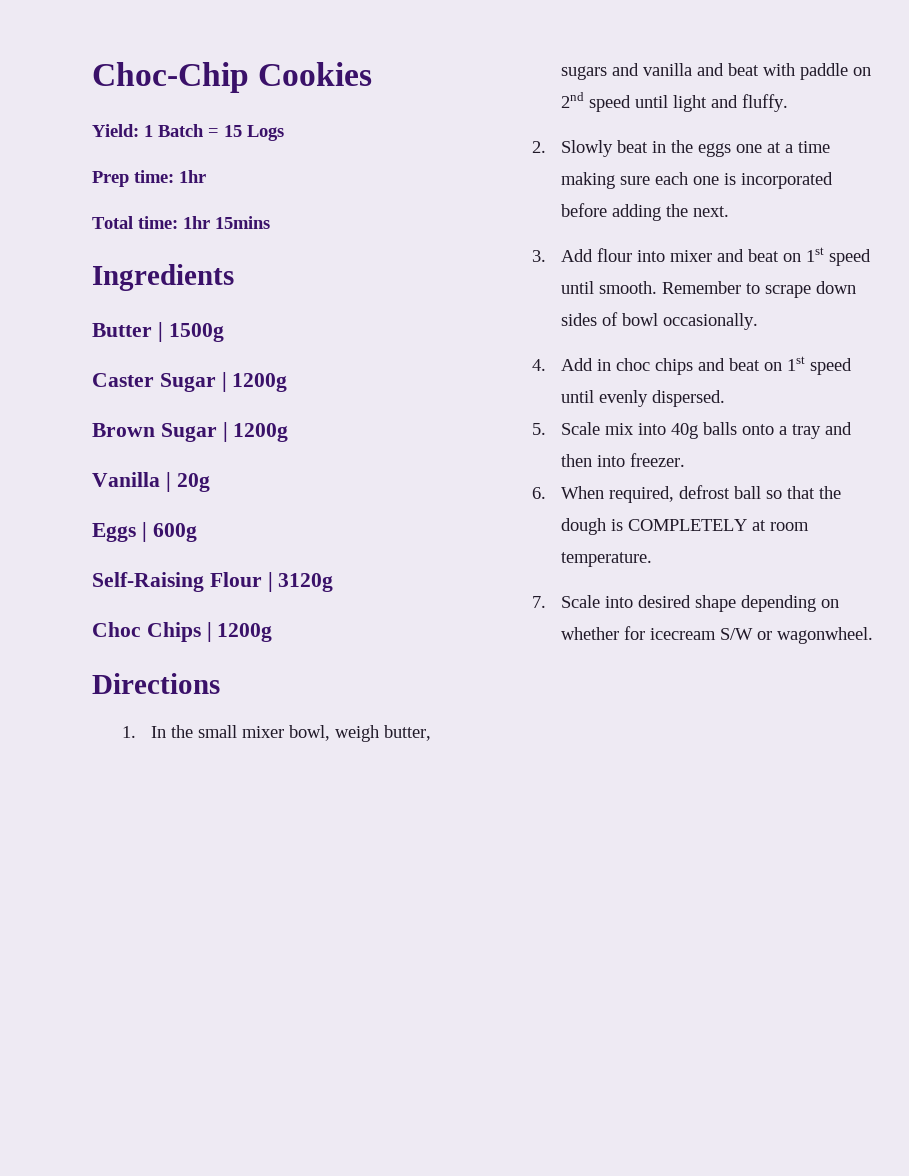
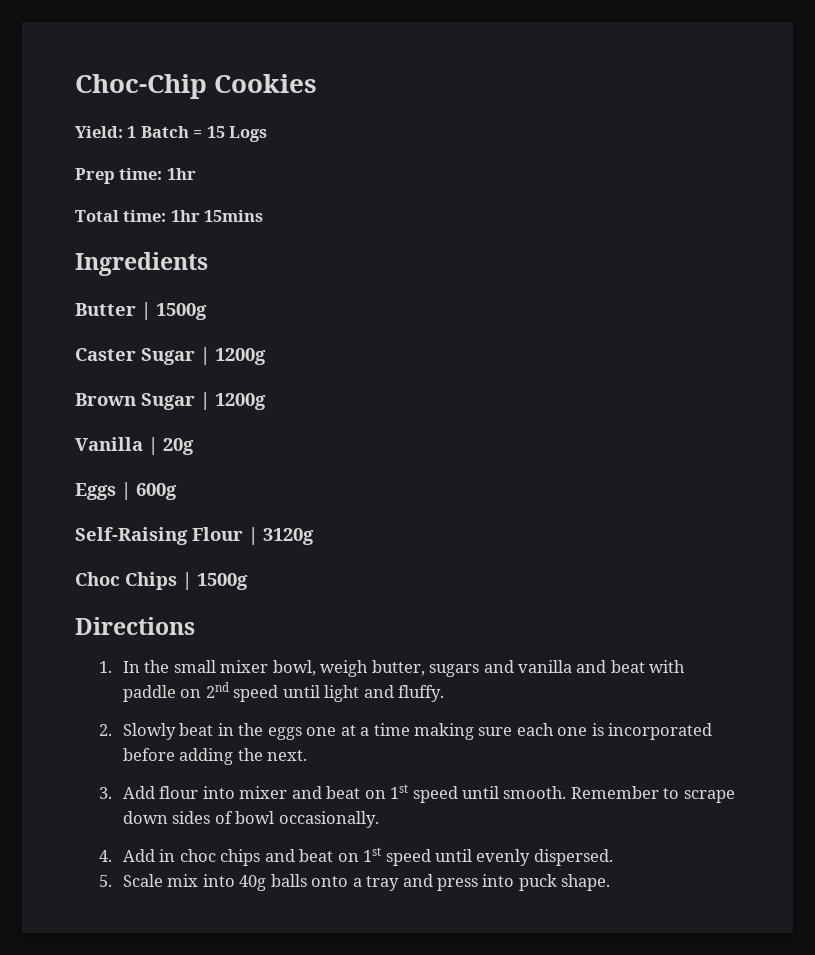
[217,623,273,642] 1200g -> [197,573,248,590] 1500g
[561,453,686,467] [531,485,842,503] [561,518,810,535] [561,552,653,567] [531,595,840,612] [561,626,874,644] then into freezer. // 6. When required, defrost ball so that the dough is COMPLETELY at room temperature. // 7. Scale into desired shape depending on whether for icecream S/W or wagonwheel. -> [436,874,611,891] press into puck shape.

